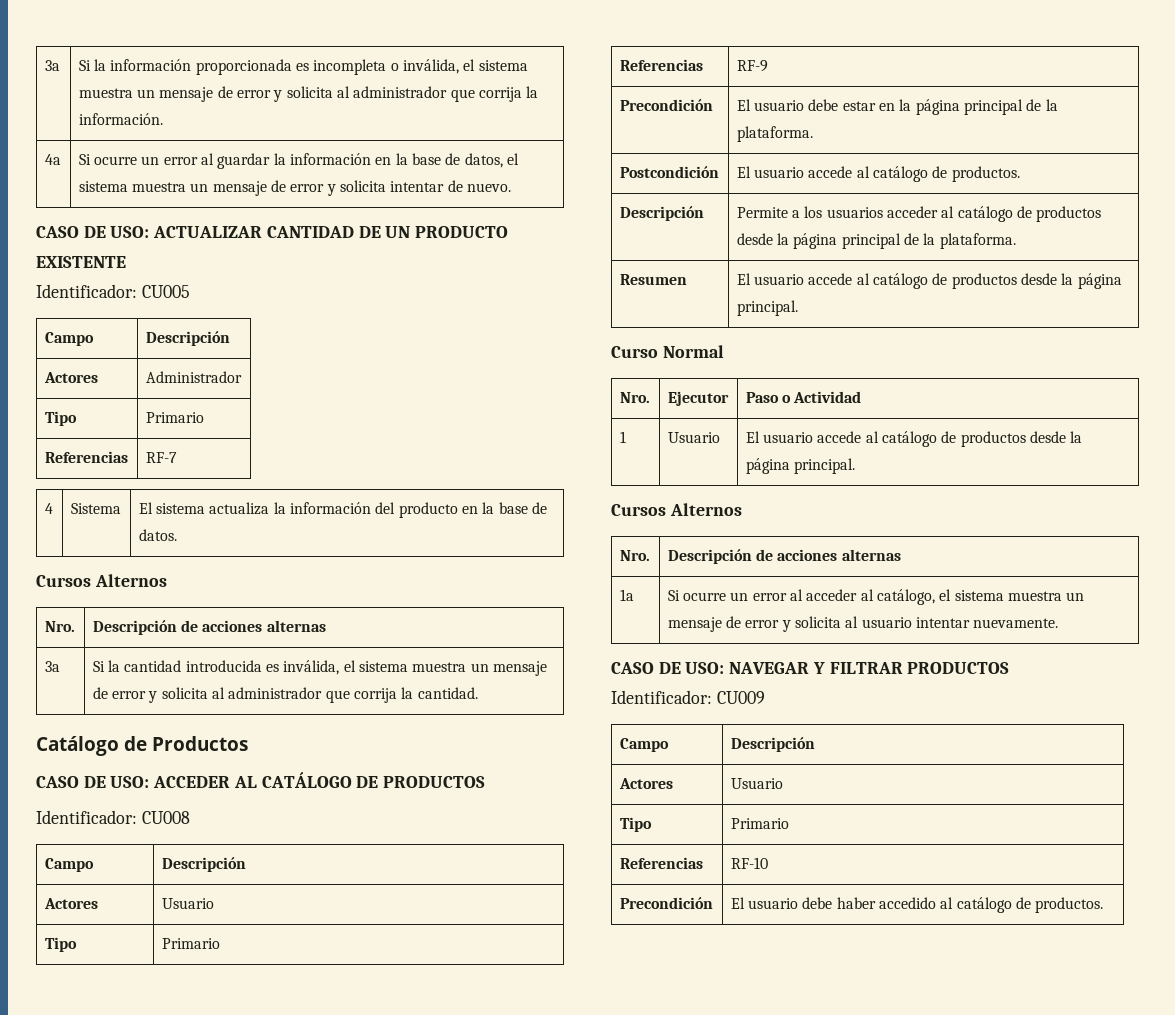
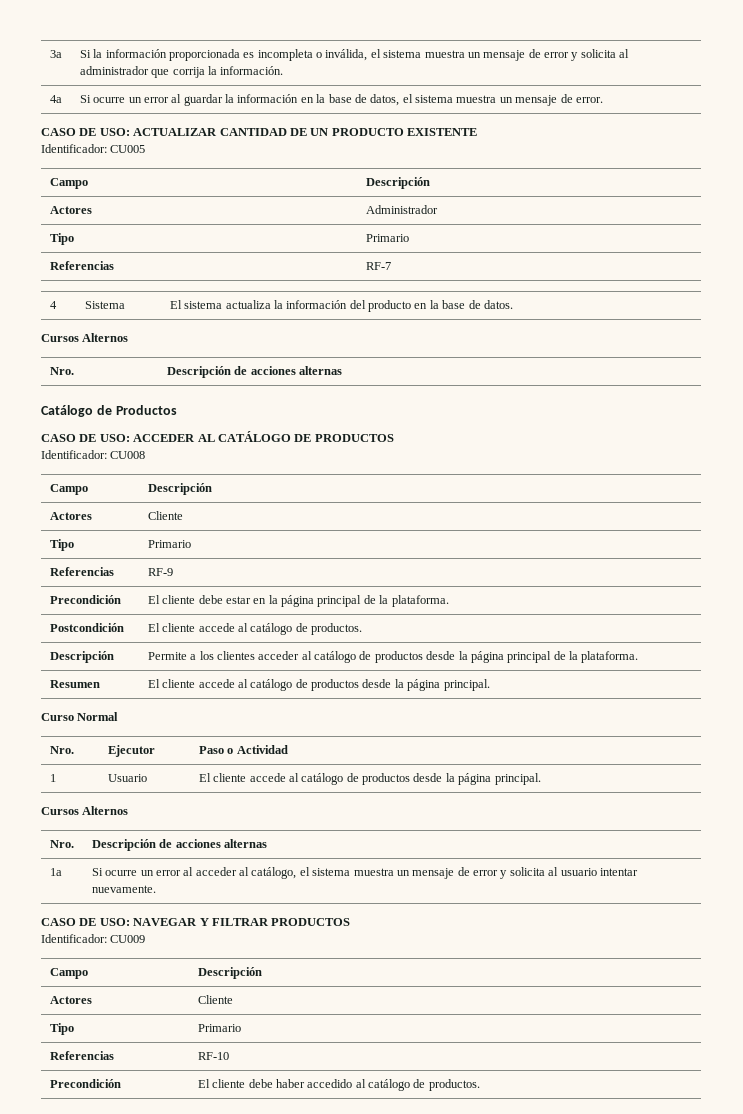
[290,180,511,196] error y solicita intentar de nuevo. -> [575,97,603,103] error.
[44,661,60,672] [92,660,547,676] [92,687,478,703] // 3a | Si la cantidad introducida es inválida, el sistema muestra un mensaje de error y solicita al administrador que corrija la cantidad. -> (342, 370) none
[161,898,214,909] Usuario -> [147,511,183,520] Cliente
[754,100,805,111] usuario -> [162,595,196,604] cliente
[754,167,805,178] usuario -> [162,623,196,632] cliente
[826,207,883,218] usuarios -> [216,651,255,660] clientes
[754,274,805,285] usuario -> [162,679,196,688] cliente
[763,432,814,443] usuario -> [213,773,247,782] cliente
[730,778,783,789] Usuario -> [197,995,233,1004] Cliente
[748,898,799,909] usuario -> [212,1079,246,1088] cliente

